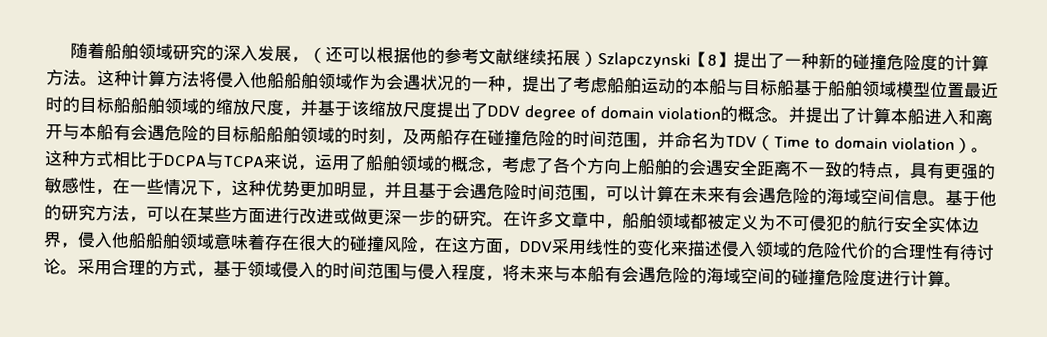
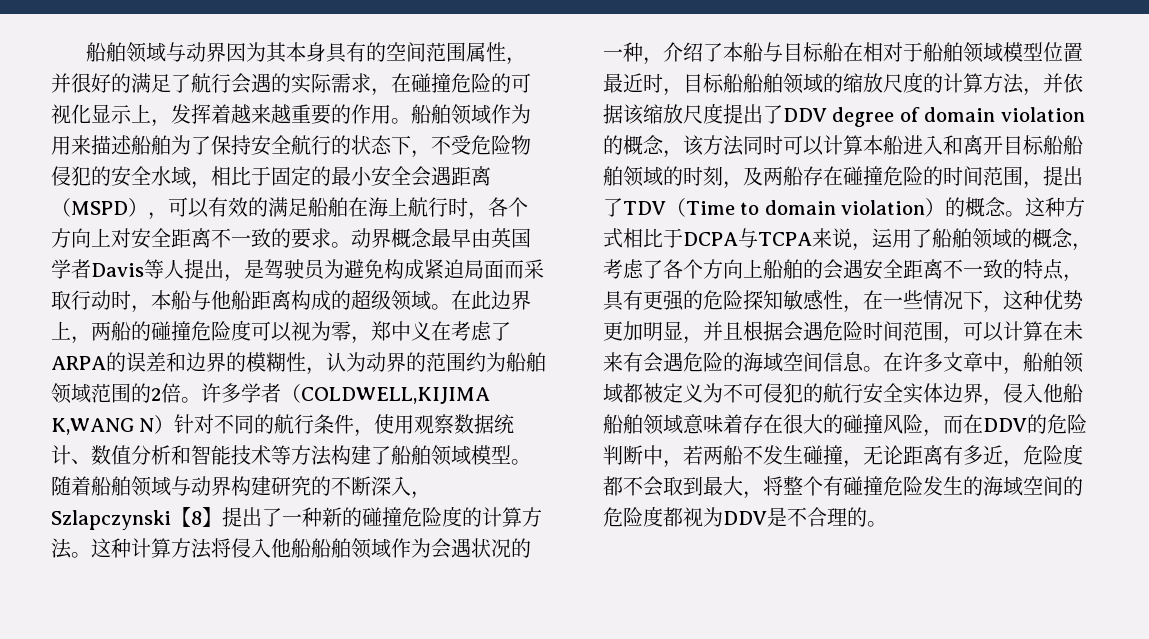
[69,42,598,68] 随着船舶领域研究的深入发展，（还可以根据他的参考文献继续拓展） -> [86,42,527,65] [51,73,531,96] [51,104,531,127] [51,135,531,158] [51,166,491,189] [51,197,528,220] [51,228,531,249] [51,259,544,282] [51,290,531,313] [51,320,511,344] [51,352,546,375] [51,383,490,404] [51,414,515,437] [51,445,531,466] [51,476,431,499] 船舶领域与动界因为其本身具有的空间范围属性，并很好的满足了航行会遇的实际需求，在碰撞危险的可视化显示上，发挥着越来越重要的作用。船舶领域作为用来描述船舶为了保持安全航行的状态下，不受危险物侵犯的安全水域，相比于固定的最小安全会遇距离（MSPD），可以有效的满足船舶在海上航行时，各个方向上对安全距离不一致的要求。动界概念最早由英国学者Davis等人提出，是驾驶员为避免构成紧迫局面而采取行动时，本船与他船距离构成的超级领域。在此边界上，两船的碰撞危险度可以视为零，郑中义在考虑了ARPA的误差和边界的模糊性，认为动界的范围约为船舶领域范围的2倍。许多学者（COLDWELL,KIJIMA K,WANG N）针对不同的航行条件，使用观察数据统计、数值分析和智能技术等方法构建了船舶领域模型。随着船舶领域与动界构建研究的不断深入，
[522,75,693,95] 提出了考虑船舶运动的 -> [663,42,723,62] 介绍了
[794,79,812,97] 基 -> [843,42,903,62] 在相对
[62,96,80,113] 的 -> [663,88,683,96] ，
[283,99,352,117] ，并基于 -> [923,73,1083,96] [603,104,623,124] 的计算方法，并依据
[771,106,857,124] 。并提出了 -> [663,135,824,158] ，该方法同时可以
[62,123,216,142] 与本船有会遇危险的 -> (1003, 145) none
[657,131,726,149] 并命名为 -> [1043,166,1083,186] [603,198,623,217] 提出了
(972, 145) none -> [945,197,1007,217] 的概念
(996, 171) none -> [703,290,783,310] 危险探知
[418,182,453,200] 基于 -> [743,321,783,341] 根据
[945,189,997,207] [44,204,504,227] 基于他的研究方法，可以在某些方面进行改进或做更深一步的研究。 -> (883, 369) none
[434,236,994,261] [43,258,945,287] 在这方面，DDV采用线性的变化来描述侵入领域的危险代价的合理性有待讨论。采用合理的方式，基于领域侵入的时间范围与侵入程度，将未来与本船有会遇危险的海域空间的碰撞危险度进行计算 -> [943,414,1087,434] [603,444,1083,468] [603,476,1083,499] [603,506,867,527] 而在DDV的危险判断中，若两船不发生碰撞，无论距离有多近，危险度都不会取到最大，将整个有碰撞危险发生的海域空间的危险度都视为DDV是不合理的

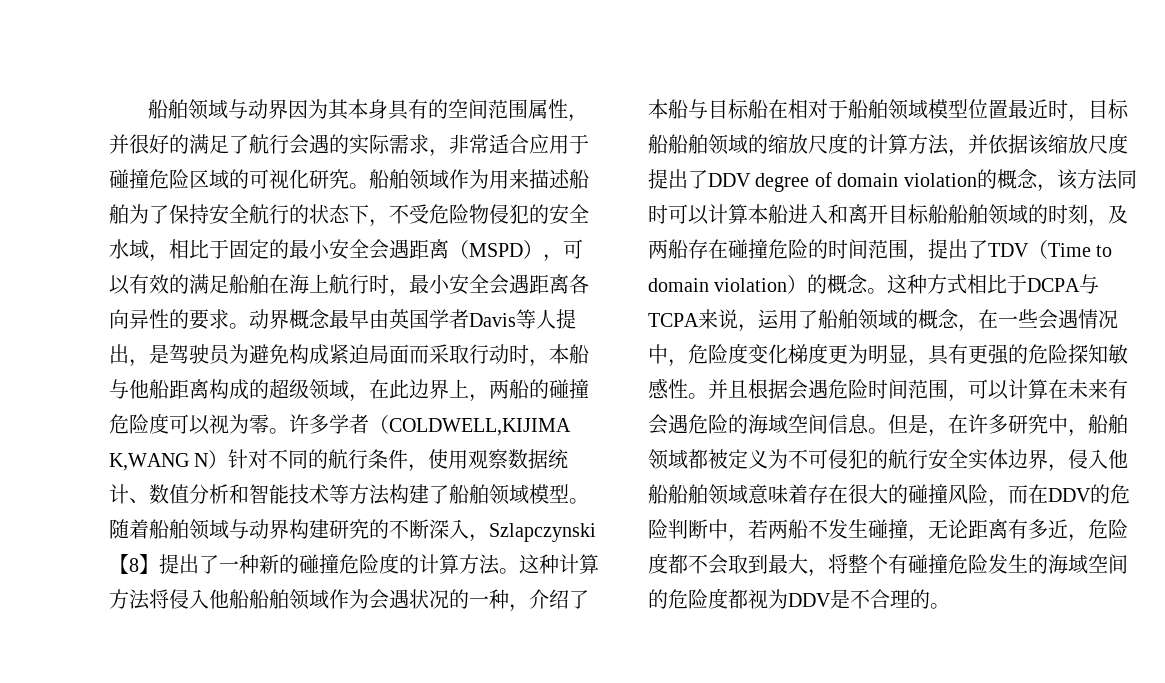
[391,73,491,93] 在碰撞危险 -> [449,134,589,154] [109,169,229,189] 非常适合应用于碰撞危险区域
[91,104,391,127] 显示上，发挥着越来越重要的作用 -> [309,169,349,189] 研究
[488,197,528,217] [51,228,271,249] 各个方向上对安全距离不一致 -> [409,274,589,295] [109,309,169,329] 最小安全会遇距离各向异性
[431,304,451,310] 。 -> [349,394,369,402] ，
[351,321,511,344] [51,352,546,375] [51,383,181,404] ，郑中义在考虑了ARPA的误差和边界的模糊性，认为动界的范围约为船舶领域范围的2倍 -> (269, 424) none
[603,259,1064,280] 考虑了各个方向上船舶的会遇安全距离不一致的特点 -> [978,309,1118,330] [648,343,908,367] 在一些会遇情况中，危险度变化梯度更为明显
[843,290,1083,313] [603,321,703,344] ，在一些情况下，这种优势更加明显， -> [688,393,708,399] 。
[883,352,983,372] 在许多文章 -> [888,414,1048,437] 但是，在许多研究

